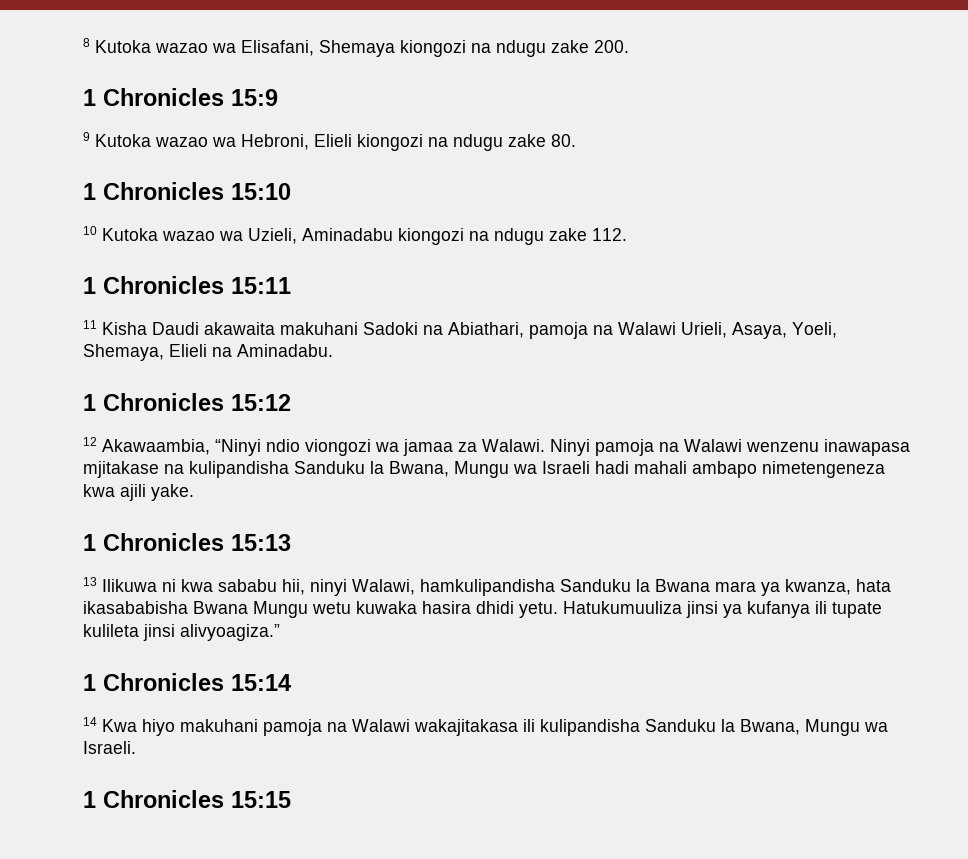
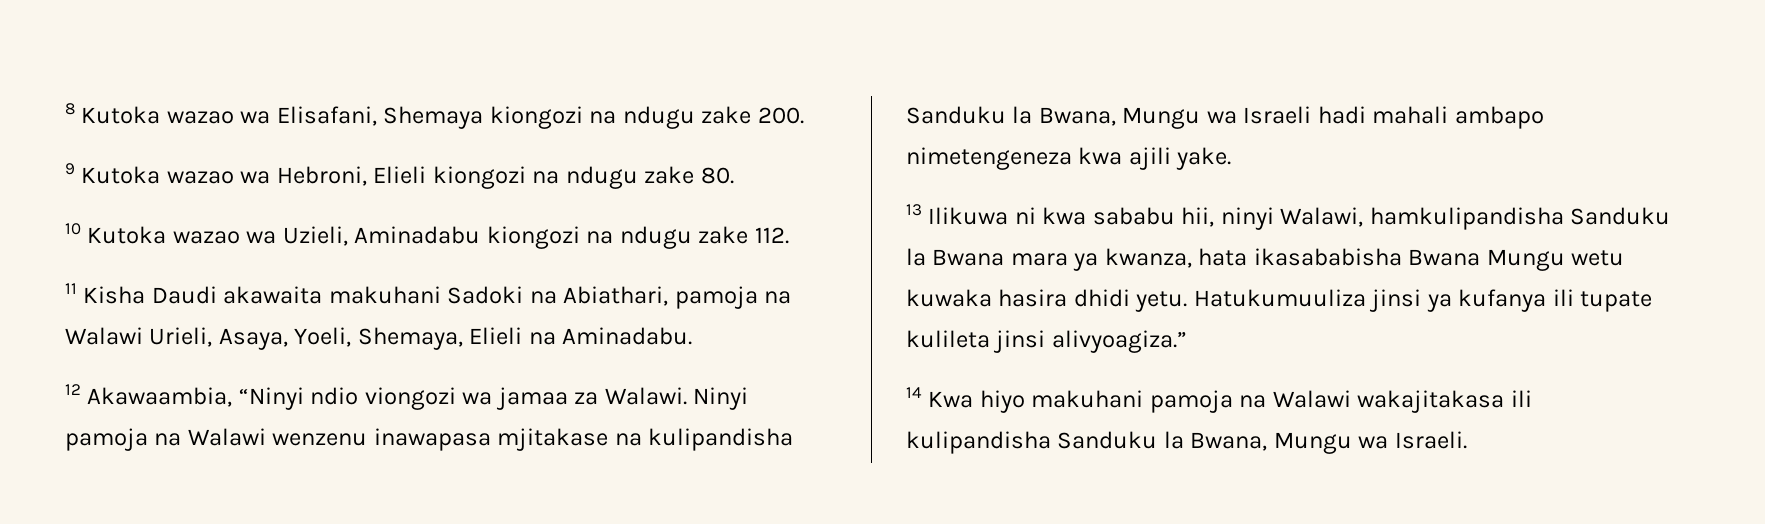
[83,88,278,106] // 1 Chronicles 15:9 -> (804, 115) none
[83,182,291,200] // 1 Chronicles 15:10 -> (734, 175) none
[83,276,291,294] // 1 Chronicles 15:11 -> (789, 235) none
[83,393,291,411] // 1 Chronicles 15:12 -> (693, 336) none
[83,533,291,551] // 1 Chronicles 15:13 -> (1232, 158) none
[83,673,291,691] // 1 Chronicles 15:14 -> (1187, 341) none
[83,790,291,808] // 1 Chronicles 15:15 -> (1467, 440) none

